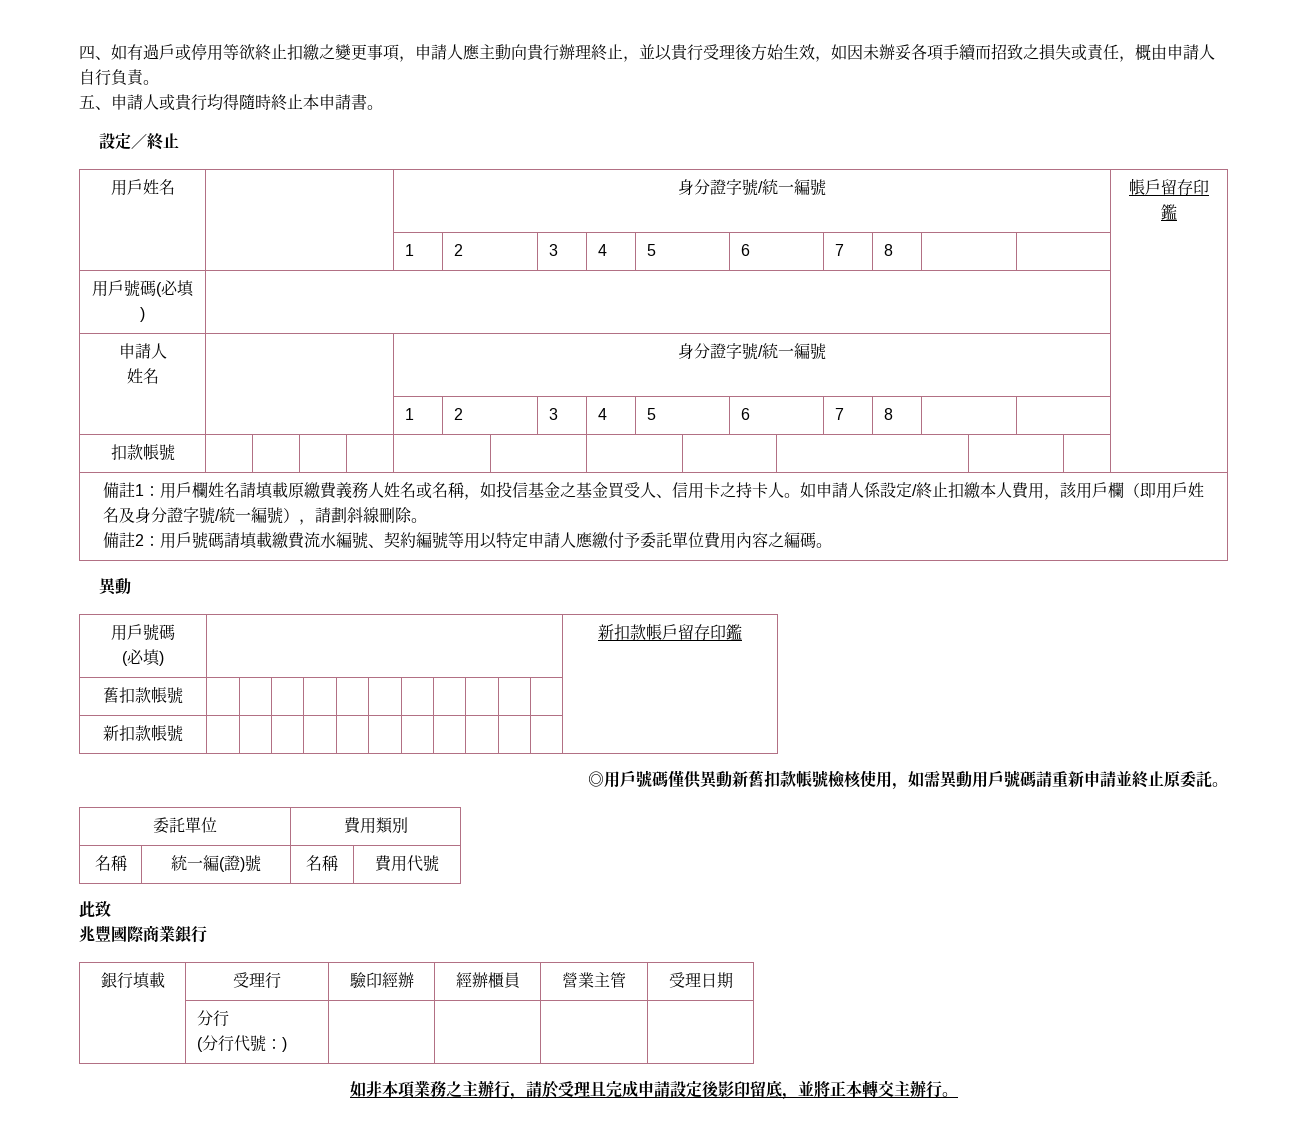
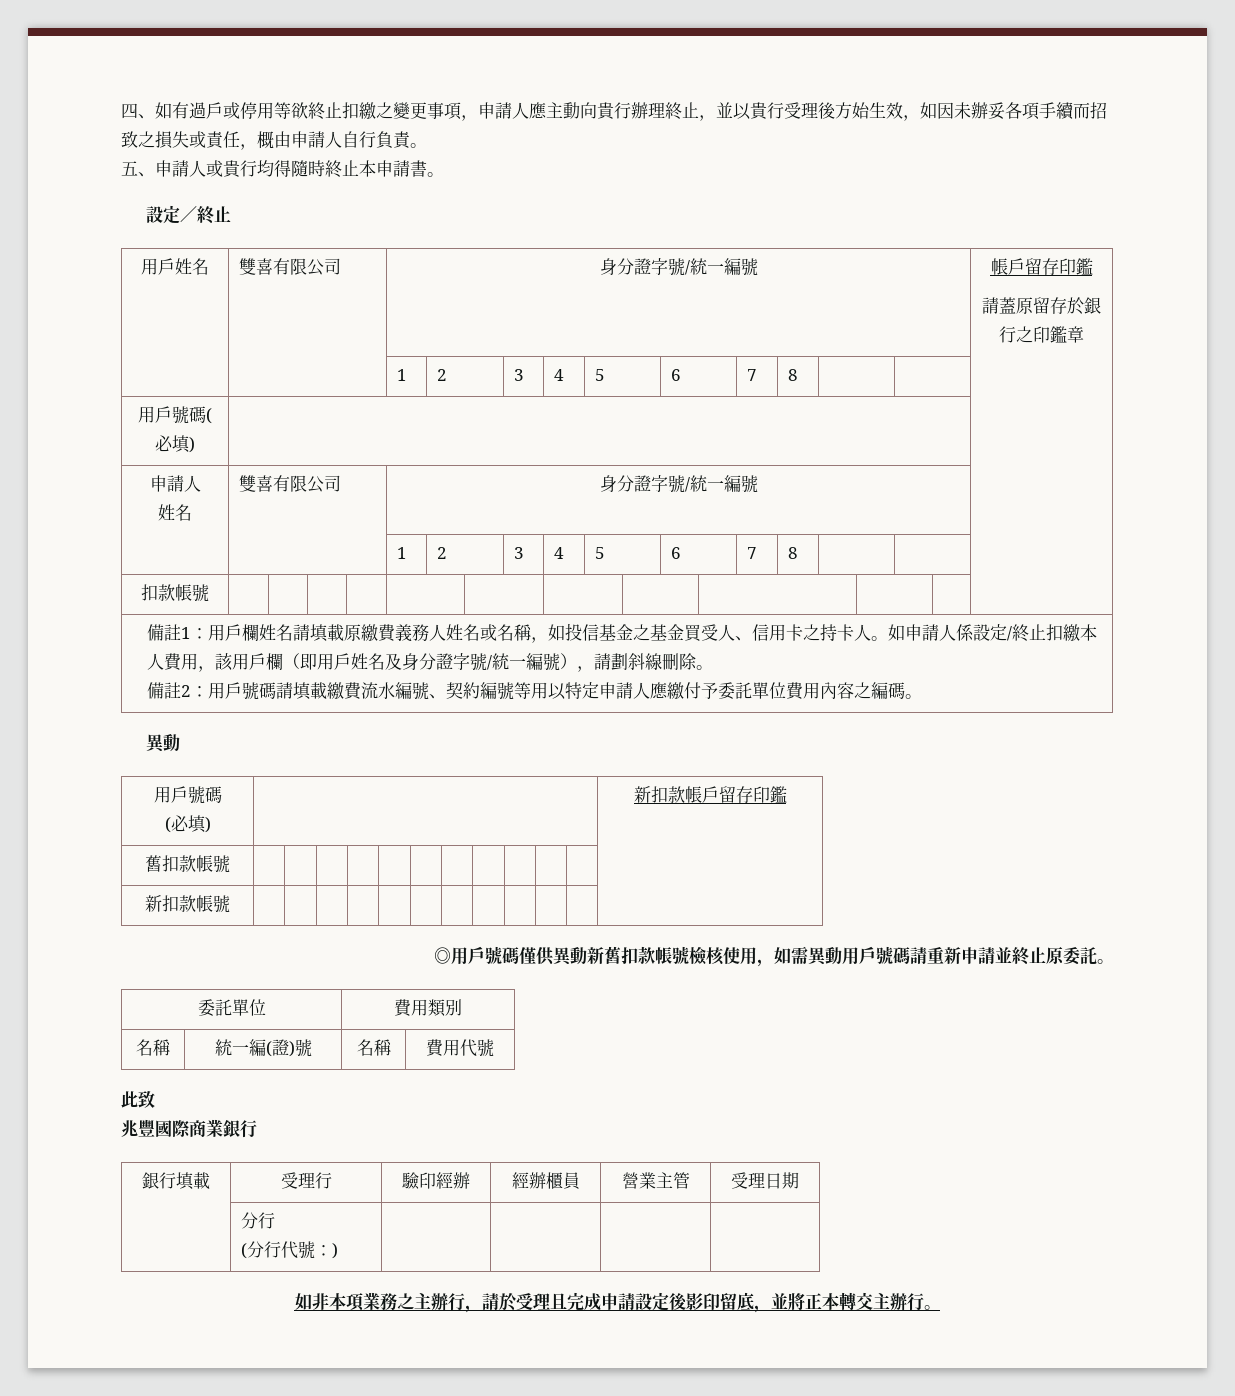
(175, 187) none -> [239,258,342,276] 雙喜有限公司
(1177, 212) none -> [982,297,1101,315] [999,326,1084,343] // 請蓋原留存於銀行之印鑑章
(159, 376) none -> [239,475,342,493] 雙喜有限公司

